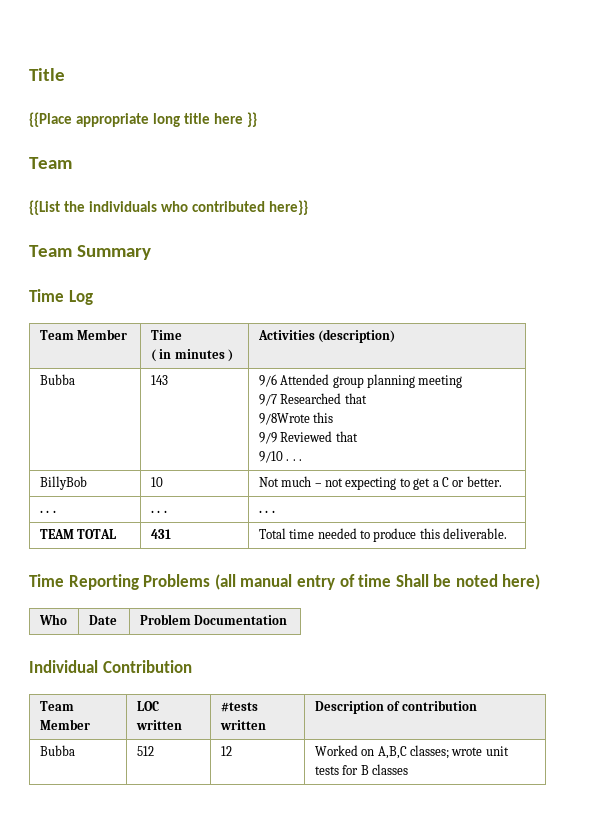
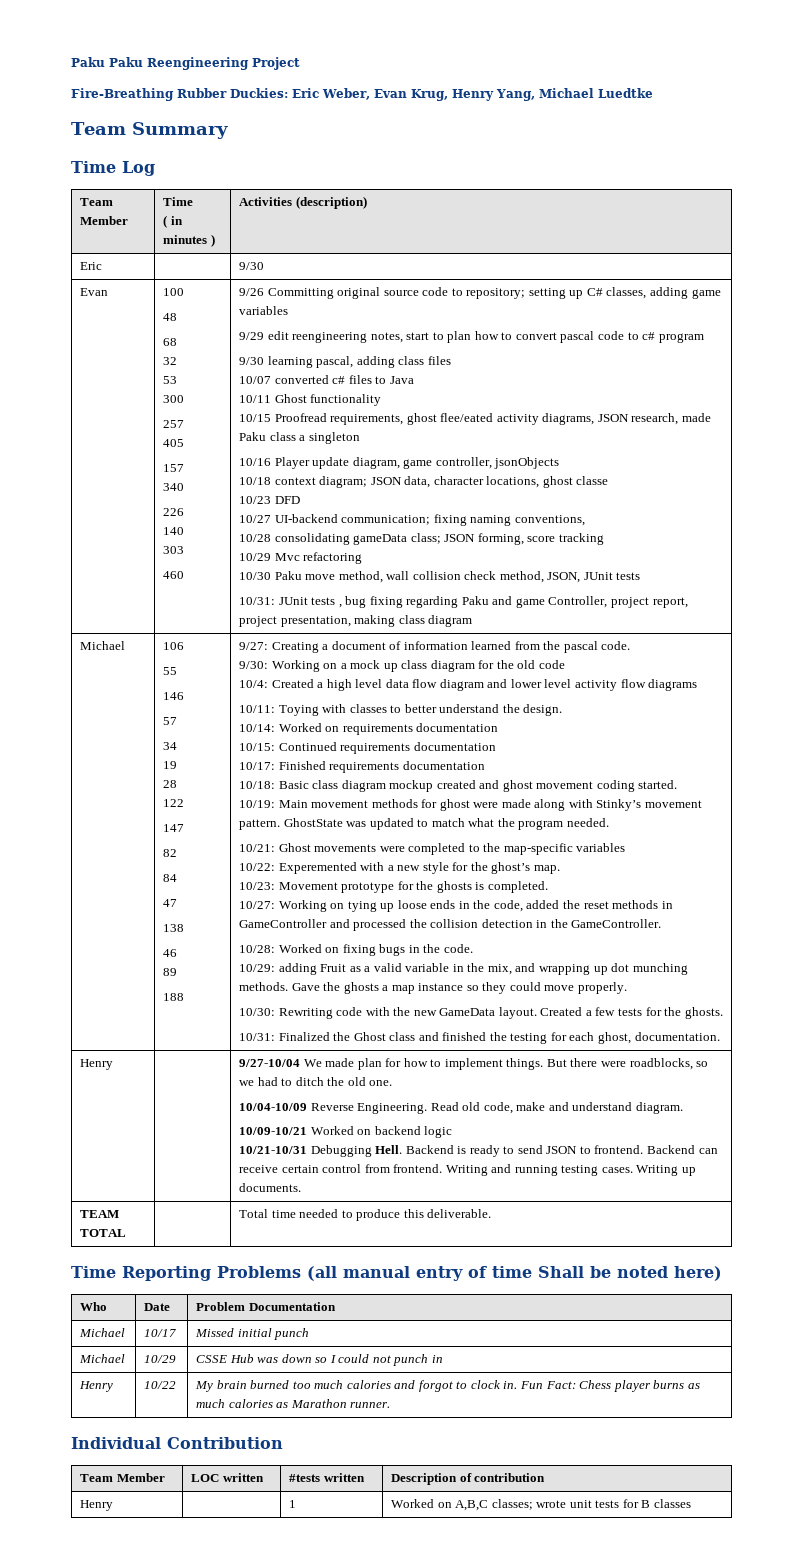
[29,68,65,81] [29,112,257,127] [29,157,72,169] [29,200,308,215] Title // {{Place appropriate long title here }} // Team // {{List the individuals who contributed here}} -> [71,57,300,70] [71,88,653,101] Paku Paku Reengineering Project // Fire-Breathing Rubber Duckies: Eric Weber, Evan Krug, Henry Yang, Michael Luedtke
[39,374,75,385] [150,375,168,385] [258,374,463,388] [258,393,367,406] [258,412,334,425] [258,431,358,444] [258,451,303,463] [39,476,87,490] [150,477,163,487] [258,476,502,490] [39,510,56,513] [150,510,167,513] [258,510,275,513] Bubba | 143 | 9/6 Attended group planning meeting // 9/7 Researched that // 9/8Wrote this // 9/9 Reviewed that // 9/10 . . . // BillyBob | 10 | Not much – not expecting to get a C or better. // . . . | . . . | . . . -> [80,262,103,270] [239,262,265,270] [80,288,109,296] [163,288,185,296] [163,313,178,321] [163,338,178,346] [163,357,178,365] [163,376,178,384] [163,395,185,403] [163,420,185,428] [163,439,185,447] [163,464,185,472] [163,483,185,491] [163,508,185,516] [163,527,185,535] [163,546,185,554] [163,571,185,579] [239,287,721,299] [239,306,289,315] [239,331,704,343] [239,356,451,368] [239,375,414,384] [239,394,382,406] [239,413,711,425] [239,432,360,444] [239,457,560,469] [239,476,609,488] [239,496,300,504] [239,514,585,526] [239,533,604,545] [239,552,363,564] [239,571,641,583] [239,596,688,608] [239,615,473,627] [80,641,126,650] [163,642,185,650] [163,667,178,675] [163,692,185,700] [163,717,178,725] [163,742,178,750] [163,761,178,769] [163,780,178,788] [163,799,185,807] [163,824,185,832] [163,849,178,857] [163,874,178,882] [163,899,178,907] [163,924,185,932] [163,949,178,957] [163,968,178,976] [163,993,185,1001] [239,641,631,653] [239,660,565,672] [239,679,698,691] [239,704,563,716] [239,723,499,735] [239,742,496,754] [239,761,485,773] [239,780,678,792] [239,799,702,811] [239,818,609,830] [239,843,626,855] [239,862,560,874] [239,881,548,893] [239,900,673,912] [239,919,662,931] [239,944,473,956] [239,963,688,975] [239,982,627,994] [239,1007,723,1019] [239,1032,720,1044] [80,1059,114,1070] [239,1058,709,1070] [239,1077,393,1086] [239,1102,683,1114] [239,1126,453,1138] [239,1145,718,1157] [239,1164,696,1176] [239,1183,302,1192] Eric | | 9/30 // Evan | 100 // 48 // 68 // 32 // 53 // 300 // 257 // 405 // 157 // 340 // 226 // 140 // 303 // 460 | 9/26 Committing original source code to repository; setting up C# classes, adding game variables // 9/29 edit reengineering notes, start to plan how to convert pascal code to c# program // 9/30 learning pascal, adding class files // 10/07 converted c# files to Java // 10/11 Ghost functionality // 10/15 Proofread requirements, ghost flee/eated activity diagrams, JSON research, made Paku class a singleton // 10/16 Player update diagram, game controller, jsonObjects // 10/18 context diagram; JSON data, character locations, ghost classe // 10/23 DFD // 10/27 UI-backend communication; fixing naming conventions, // 10/28 consolidating gameData class; JSON forming, score tracking // 10/29 Mvc refactoring // 10/30 Paku move method, wall collision check method, JSON, JUnit tests // 10/31: JUnit tests , bug fixing regarding Paku and game Controller, project report, project presentation, making class diagram // Michael | 106 // 55 // 146 // 57 // 34 // 19 // 28 // 122 // 147 // 82 // 84 // 47 // 138 // 46 // 89 // 188 | 9/27: Creating a document of information learned from the pascal code. // 9/30: Working on a mock up class diagram for the old code // 10/4: Created a high level data flow diagram and lower level activity flow diagrams // 10/11: Toying with classes to better understand the design. // 10/14: Worked on requirements documentation // 10/15: Continued requirements documentation // 10/17: Finished requirements documentation // 10/18: Basic class diagram mockup created and ghost movement coding started. // 10/19: Main movement methods for ghost were made along with Stinky’s movement pattern. GhostState was updated to match what the program needed. // 10/21: Ghost movements were completed to the map-specific variables // 10/22: Experemented with a new style for the ghost’s map. // 10/23: Movement prototype for the ghosts is completed. // 10/27: Working on tying up loose ends in the code, added the reset methods in GameController and processed the collision detection in the GameController. // 10/28: Worked on fixing bugs in the code. // 10/29: adding Fruit as a valid variable in the mix, and wrapping up dot munching methods. Gave the ghosts a map instance so they could move properly. // 10/30: Rewriting code with the new GameData layout. Created a few tests for the ghosts. // 10/31: Finalized the Ghost class and finished the testing for each ghost, documentation. // Henry | | 9/27-10/04 We made plan for how to implement things. But there were roadblocks, so we had to ditch the old one. // 10/04-10/09 Reverse Engineering. Read old code, make and understand diagram. // 10/09-10/21 Worked on backend logic // 10/21-10/31 Debugging Hell. Backend is ready to send JSON to frontend. Backend can receive certain control from frontend. Writing and running testing cases. Writing up documents.
[150,529,171,539] 431 -> (127, 1233) none
(288, 620) none -> [79,1328,126,1337] [144,1329,177,1337] [195,1328,310,1340] [79,1354,126,1363] [144,1355,177,1363] [196,1354,443,1366] [79,1381,114,1392] [144,1381,177,1389] [195,1380,700,1392] [196,1399,391,1408] // Michael | 10/17 | Missed initial punch // Michael | 10/29 | CSSE Hub was down so I could not punch in // Henry | 10/22 | My brain burned too much calories and forgot to clock in. Fun Fact: Chess player burns as much calories as Marathon runner.
[39,745,75,756] [136,746,154,756] [220,746,232,756] Bubba | 512 | 12 -> [80,1500,114,1511] [289,1500,297,1508] Henry | | 1

